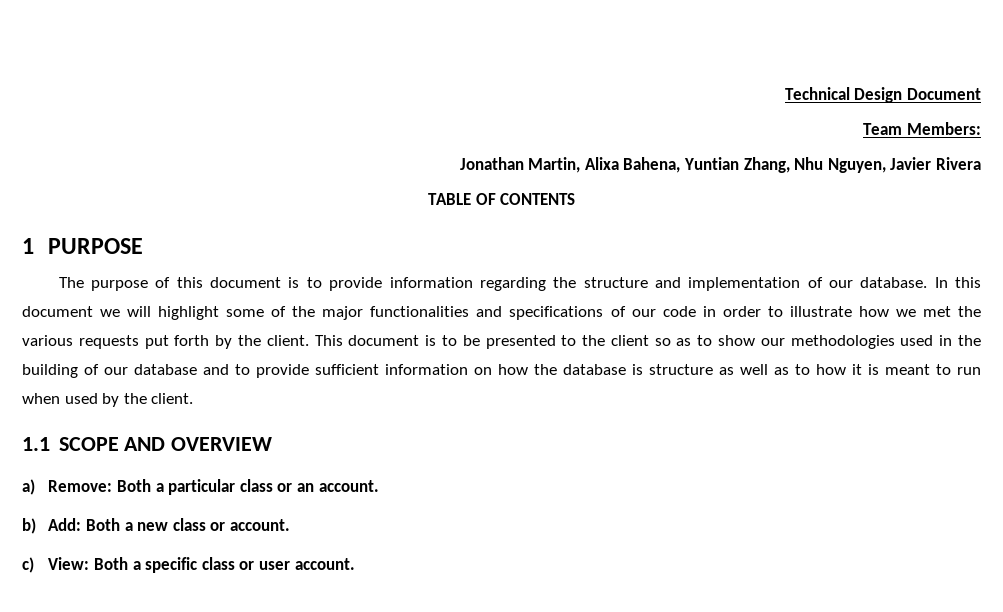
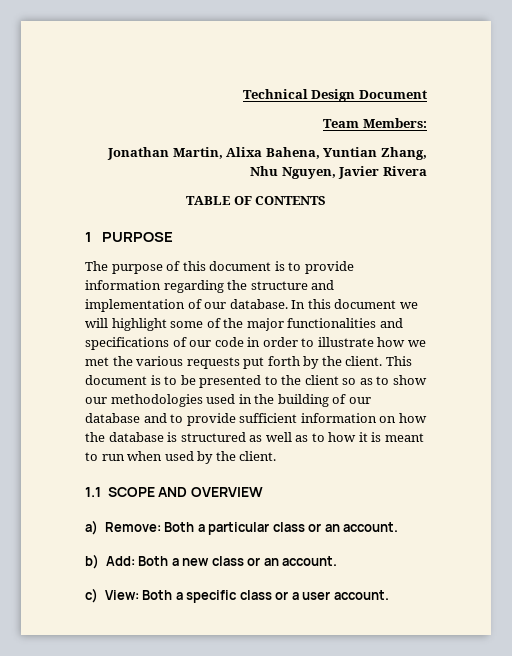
[649,364,713,375] structure -> [180,432,246,442] structured
(226, 526) none -> [263,558,279,566] an
(255, 565) none -> [291,592,299,600] a

